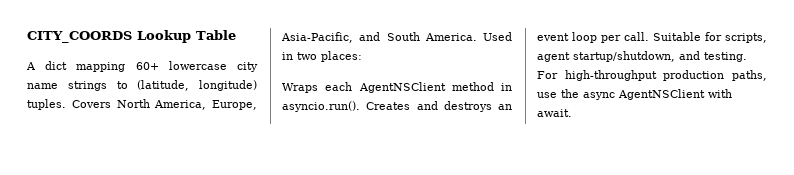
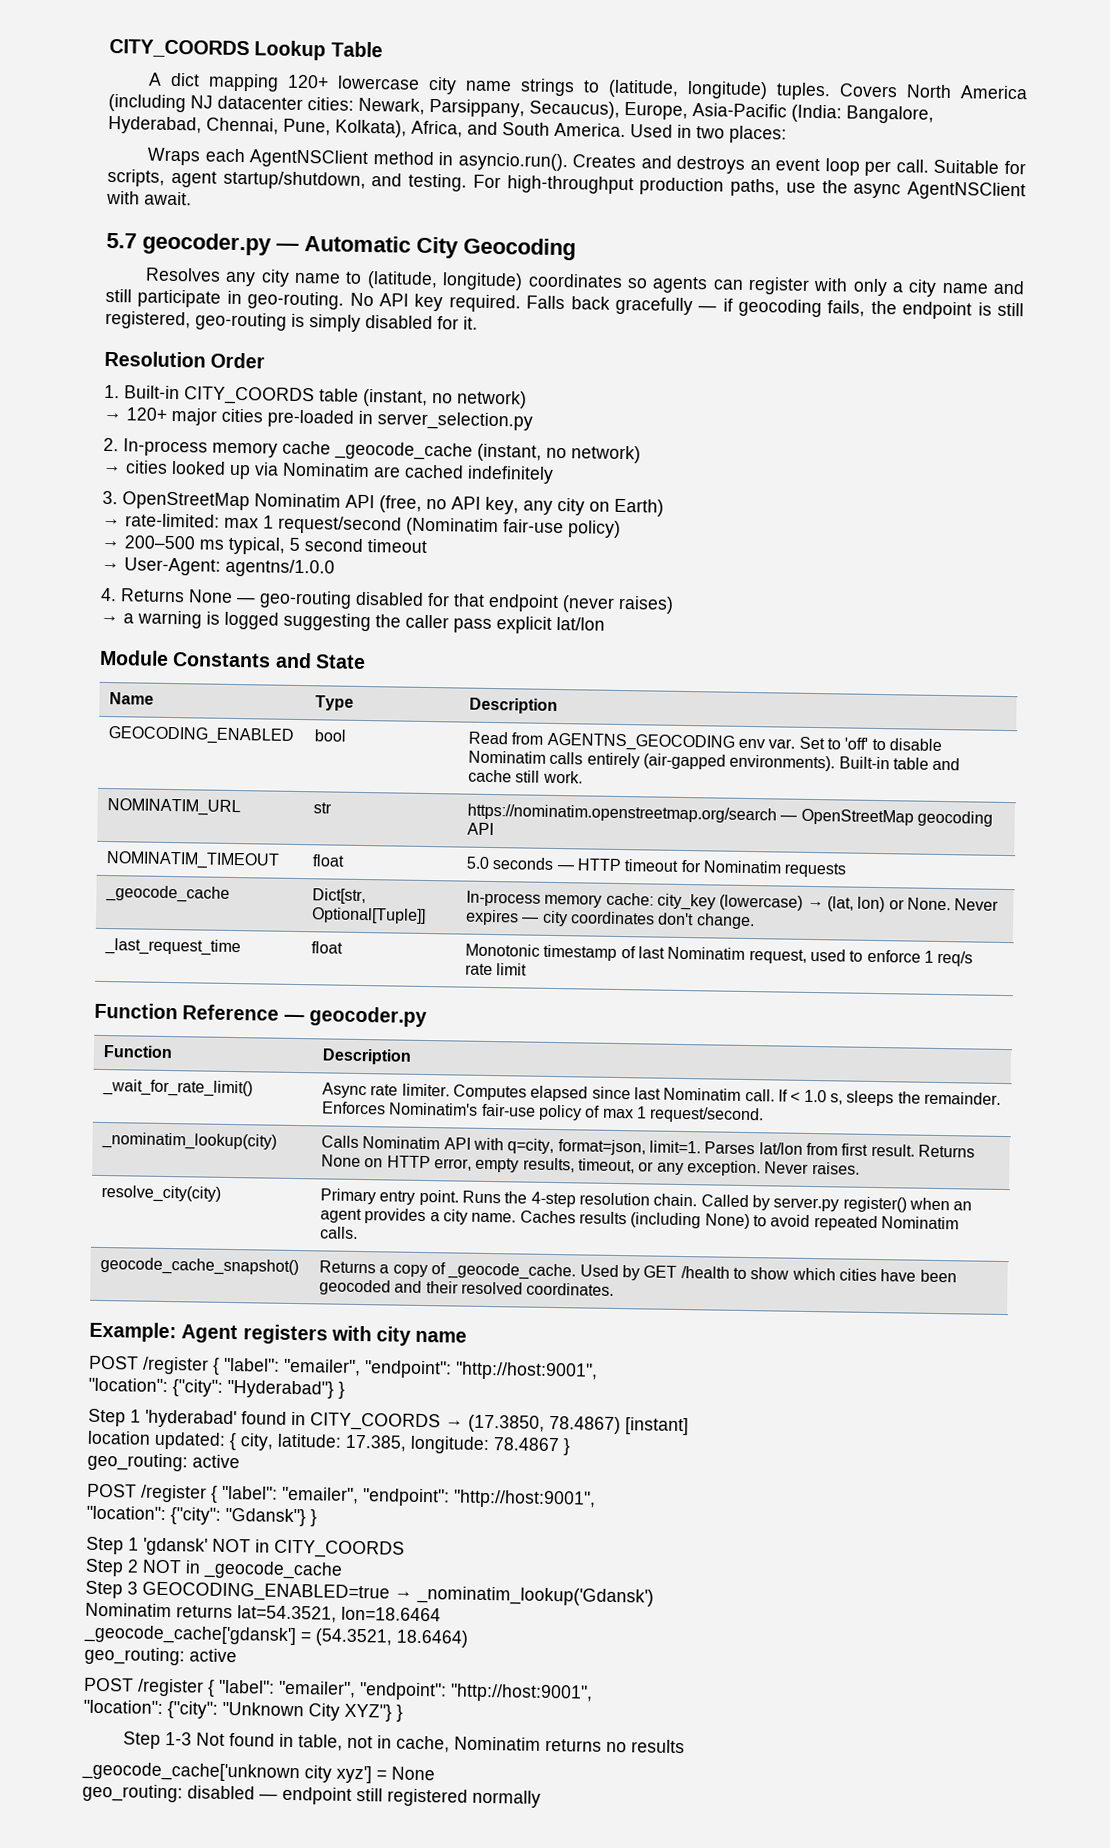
[135,62,159,70] 60+ -> [287,74,330,89] 120+
[154,100,257,110] [281,32,353,43] America, Europe, Asia-Pacific, -> [959,85,1028,100] [108,93,934,124] [108,115,463,138] America (including NJ datacenter cities: Newark, Parsippany, Secaucus), Europe, Asia-Pacific (India: Bangalore, Hyderabad, Chennai, Pune, Kolkata), Africa,
(572, 113) none -> [106,232,576,261] [145,267,1026,297] [105,288,1025,320] [105,310,478,332] [104,350,266,369] [104,384,527,409] [103,407,533,431] [103,437,641,464] [102,460,554,484] [102,490,664,517] [102,513,621,538] [101,535,427,555] [101,557,335,578] [100,587,674,614] [100,610,605,634] [99,649,366,670] [109,692,155,705] [315,695,355,711] [469,697,559,715] [108,726,295,745] [314,729,347,742] [468,731,942,752] [468,750,961,772] [468,769,583,784] [107,798,242,817] [313,802,333,814] [467,803,994,827] [467,822,495,836] [106,851,281,870] [312,854,346,867] [466,856,847,878] [105,885,231,903] [312,888,367,905] [311,907,427,924] [466,890,1000,913] [465,909,755,930] [104,938,242,957] [311,941,344,954] [465,943,974,967] [465,963,528,976] [94,1002,427,1028] [103,1045,174,1059] [322,1048,413,1065] [102,1078,254,1098] [322,1082,1001,1107] [322,1101,765,1124] [101,1131,278,1151] [321,1135,975,1158] [321,1154,860,1177] [101,1184,222,1203] [320,1188,973,1213] [320,1208,959,1232] [320,1226,359,1239] [100,1256,300,1277] [319,1260,957,1283] [319,1279,615,1296] [89,1321,468,1346] [89,1355,598,1381] [88,1377,345,1399] [88,1408,689,1436] [87,1430,571,1456] [87,1452,240,1472] [87,1483,596,1509] [86,1505,317,1527] [86,1536,405,1559] [85,1558,343,1580] [85,1580,654,1607] [85,1602,441,1623] [83,1624,469,1648] [84,1646,237,1666] [84,1677,593,1703] [83,1699,403,1722] [123,1731,686,1754] [81,1761,435,1784] [82,1783,541,1808] // 5.7 geocoder.py — Automatic City Geocoding // Resolves any city name to (latitude, longitude) coordinates so agents can register with only a city name and still participate in geo-routing. No API key required. Falls back gracefully — if geocoding fails, the endpoint is still registered, geo-routing is simply disabled for it. // Resolution Order // 1. Built-in CITY_COORDS table (instant, no network) // → 120+ major cities pre-loaded in server_selection.py // 2. In-process memory cache _geocode_cache (instant, no network) // → cities looked up via Nominatim are cached indefinitely // 3. OpenStreetMap Nominatim API (free, no API key, any city on Earth) // → rate-limited: max 1 request/second (Nominatim fair-use policy) // → 200–500 ms typical, 5 second timeout // → User-Agent: agentns/1.0.0 // 4. Returns None — geo-routing disabled for that endpoint (never raises) // → a warning is logged suggesting the caller pass explicit lat/lon // Module Constants and State // Name | Type | Description // GEOCODING_ENABLED | bool | Read from AGENTNS_GEOCODING env var. Set to 'off' to disable Nominatim calls entirely (air-gapped environments). Built-in table and cache still work. // NOMINATIM_URL | str | https://nominatim.openstreetmap.org/search — OpenStreetMap geocoding API // NOMINATIM_TIMEOUT | float | 5.0 seconds — HTTP timeout for Nominatim requests // _geocode_cache | Dict[str, Optional[Tuple]] | In-process memory cache: city_key (lowercase) → (lat, lon) or None. Never expires — city coordinates don't change. // _last_request_time | float | Monotonic timestamp of last Nominatim request, used to enforce 1 req/s rate limit // Function Reference — geocoder.py // Function | Description // _wait_for_rate_limit() | Async rate limiter. Computes elapsed since last Nominatim call. If < 1.0 s, sleeps the remainder. Enforces Nominatim's fair-use policy of max 1 request/second. // _nominatim_lookup(city) | Calls Nominatim API with q=city, format=json, limit=1. Parses lat/lon from first result. Returns None on HTTP error, empty results, timeout, or any exception. Never raises. // resolve_city(city) | Primary entry point. Runs the 4-step resolution chain. Called by server.py register() when an agent provides a city name. Caches results (including None) to avoid repeated Nominatim calls. // geocode_cache_snapshot() | Returns a copy of _geocode_cache. Used by GET /health to show which cities have been geocoded and their resolved coordinates. // Example: Agent registers with city name // POST /register { "label": "emailer", "endpoint": "http://host:9001", // "location": {"city": "Hyderabad"} } // Step 1 'hyderabad' found in CITY_COORDS → (17.3850, 78.4867) [instant] // location updated: { city, latitude: 17.385, longitude: 78.4867 } // geo_routing: active // POST /register { "label": "emailer", "endpoint": "http://host:9001", // "location": {"city": "Gdansk"} } // Step 1 'gdansk' NOT in CITY_COORDS // Step 2 NOT in _geocode_cache // Step 3 GEOCODING_ENABLED=true → _nominatim_lookup('Gdansk') // Nominatim returns lat=54.3521, lon=18.6464 // _geocode_cache['gdansk'] = (54.3521, 18.6464) // geo_routing: active // POST /register { "label": "emailer", "endpoint": "http://host:9001", // "location": {"city": "Unknown City XYZ"} } // Step 1-3 Not found in table, not in cache, Nominatim returns no results // _geocode_cache['unknown city xyz'] = None // geo_routing: disabled — endpoint still registered normally

